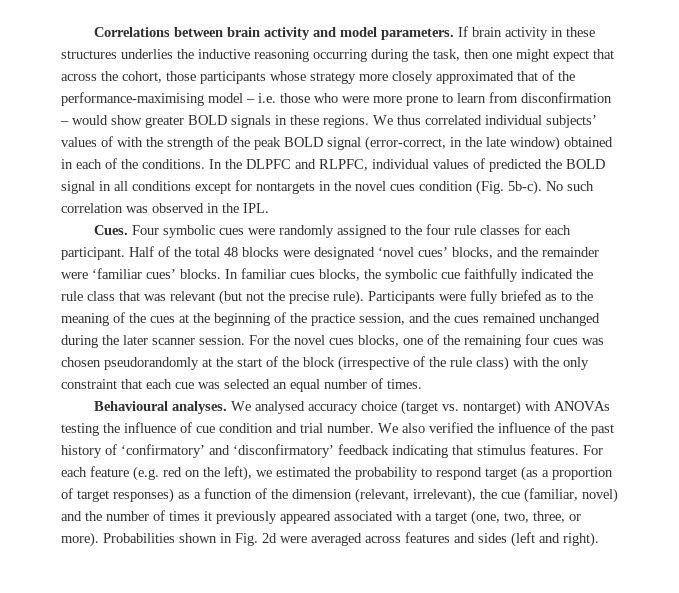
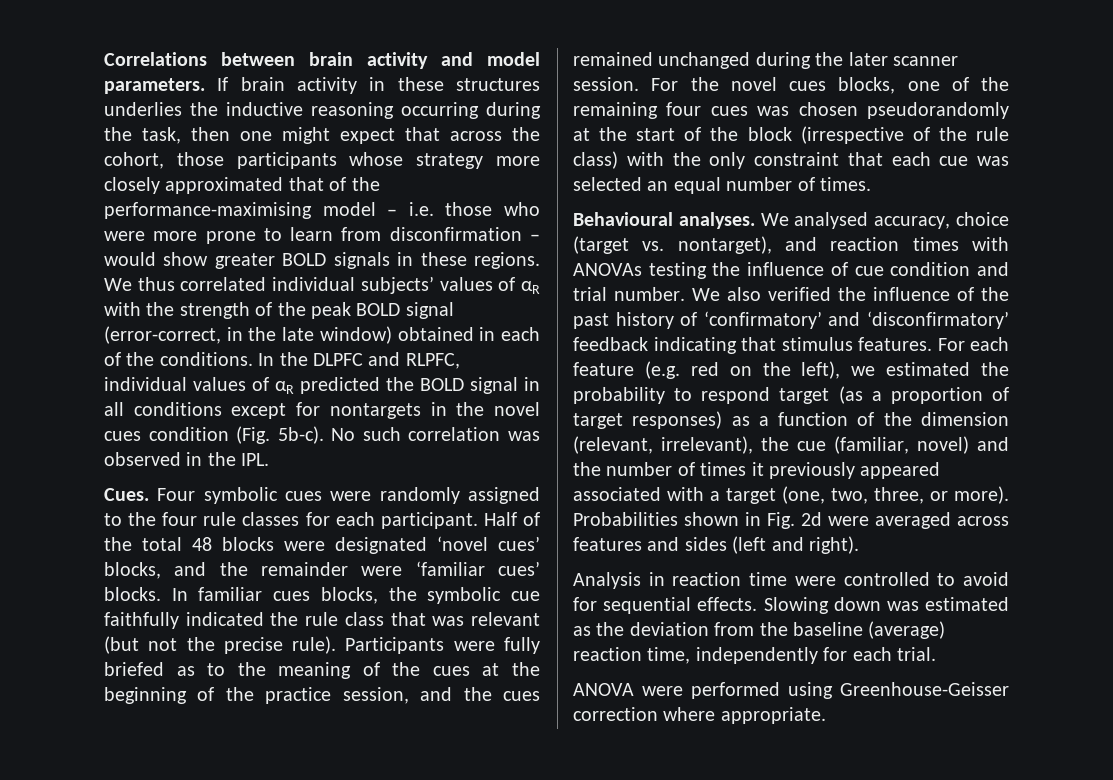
(113, 141) none -> [521,281,540,294] αR
(485, 163) none -> [275,381,294,394] αR
[308,404,359,414] accuracy -> [874,216,951,229] accuracy,
[463,400,522,415] nontarget) -> [677,236,959,254] nontarget), and reaction times
(599, 539) none -> [573,572,1009,589] [573,597,1009,614] [573,621,946,639] [573,647,936,664] [573,682,1009,699] [573,707,826,724] // Analysis in reaction time were controlled to avoid for sequential effects. Slowing down was estimated as the deviation from the baseline (average) reaction time, independently for each trial. // ANOVA were performed using Greenhouse-Geisser correction where appropriate.

